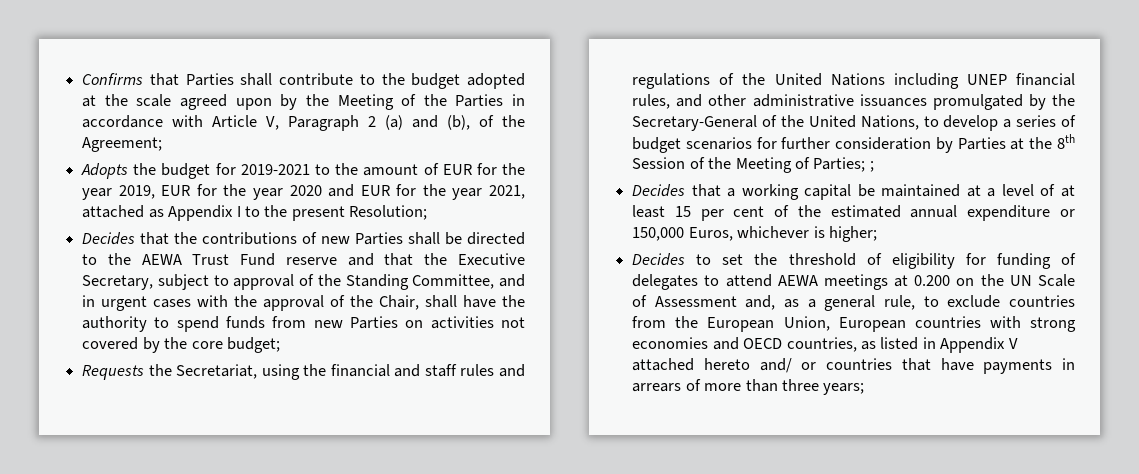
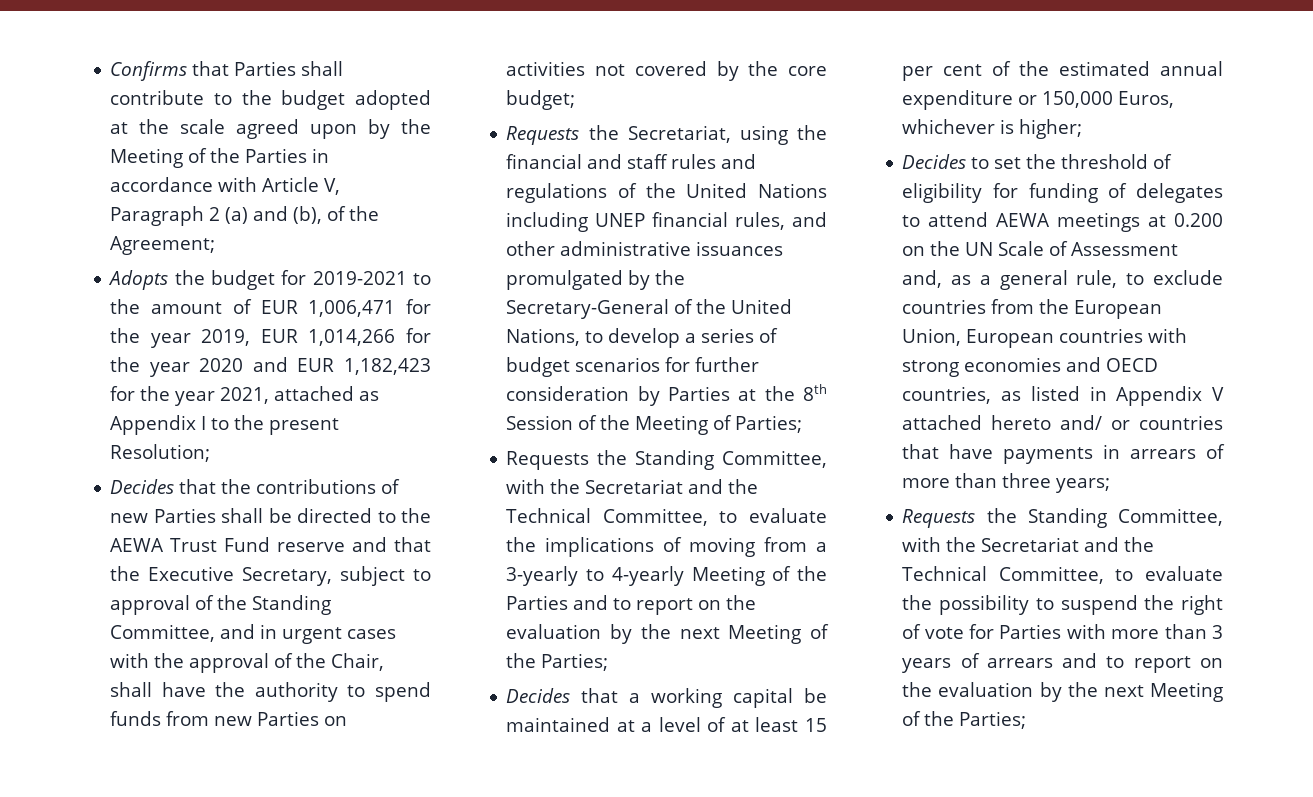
(472, 169) none -> [308,300,396,317] 1,006,471
(191, 190) none -> [308,329,396,346] 1,014,266
(390, 190) none -> [344,358,431,375] 1,182,423
[869,161,874,172] ; -> [506,450,827,470] [506,479,759,494] [506,508,827,526] [506,537,827,557] [506,566,827,586] [506,595,757,615] [506,624,829,644] [506,653,609,671] // Requests the Standing Committee, with the Secretariat and the Technical Committee, to evaluate the implications of moving from a 3-yearly to 4-yearly Meeting of the Parties and to report on the evaluation by the next Meeting of the Parties;
(865, 389) none -> [902,508,1223,528] [902,537,1155,552] [902,566,1223,584] [902,595,1223,615] [902,624,1223,639] [902,653,1223,673] [902,682,1223,702] [902,711,1027,729] // Requests the Standing Committee, with the Secretariat and the Technical Committee, to evaluate the possibility to suspend the right of vote for Parties with more than 3 years of arrears and to report on the evaluation by the next Meeting of the Parties;

